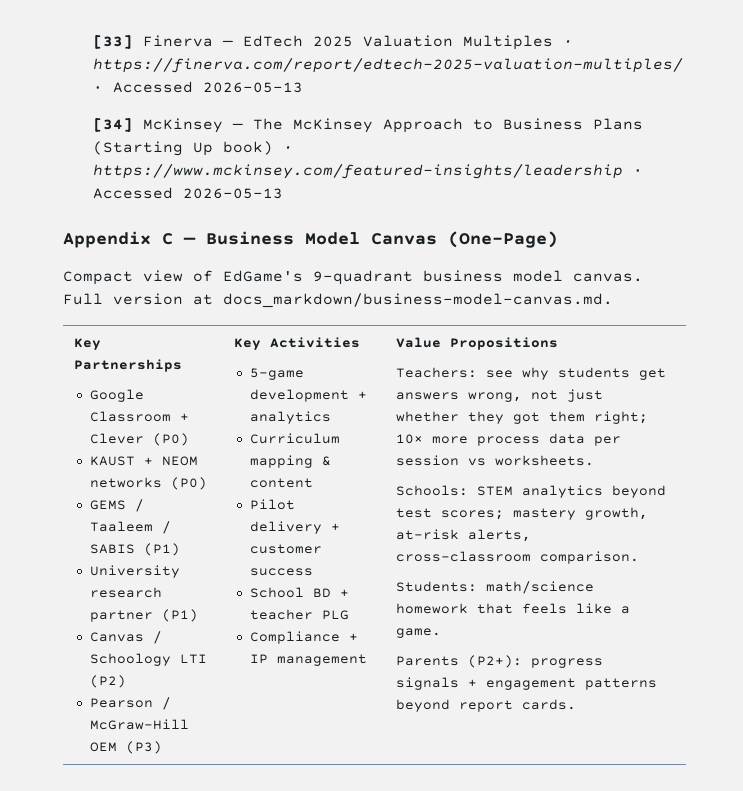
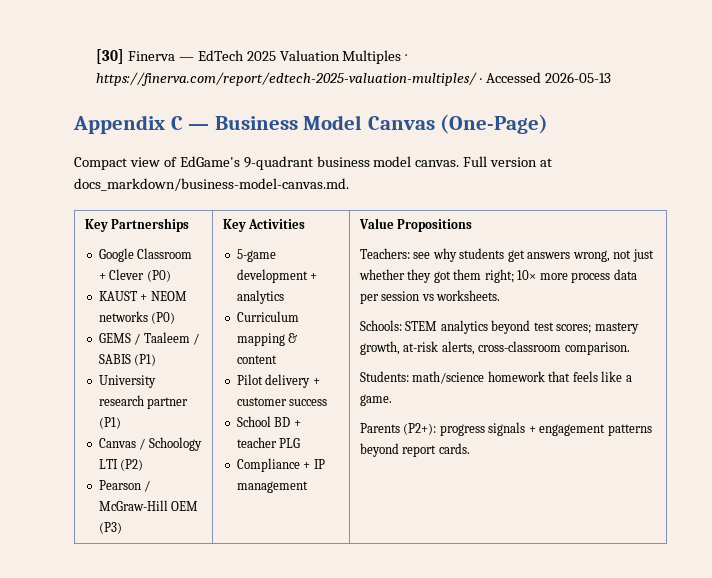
[92,35,133,49] [33] -> [95,49,124,64] [30]
[92,118,643,133] [92,141,293,156] [92,164,643,179] [92,187,283,199] // [34] McKinsey — The McKinsey Approach to Business Plans (Starting Up book) · https://www.mckinsey.com/featured-insights/leadership · Accessed 2026-05-13 -> (611, 77) none

